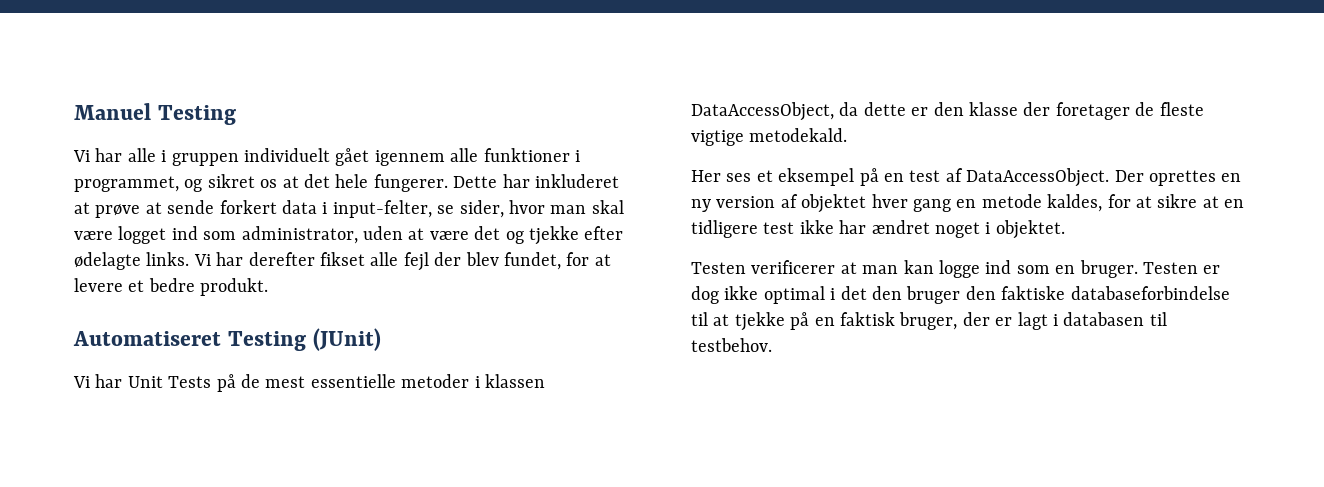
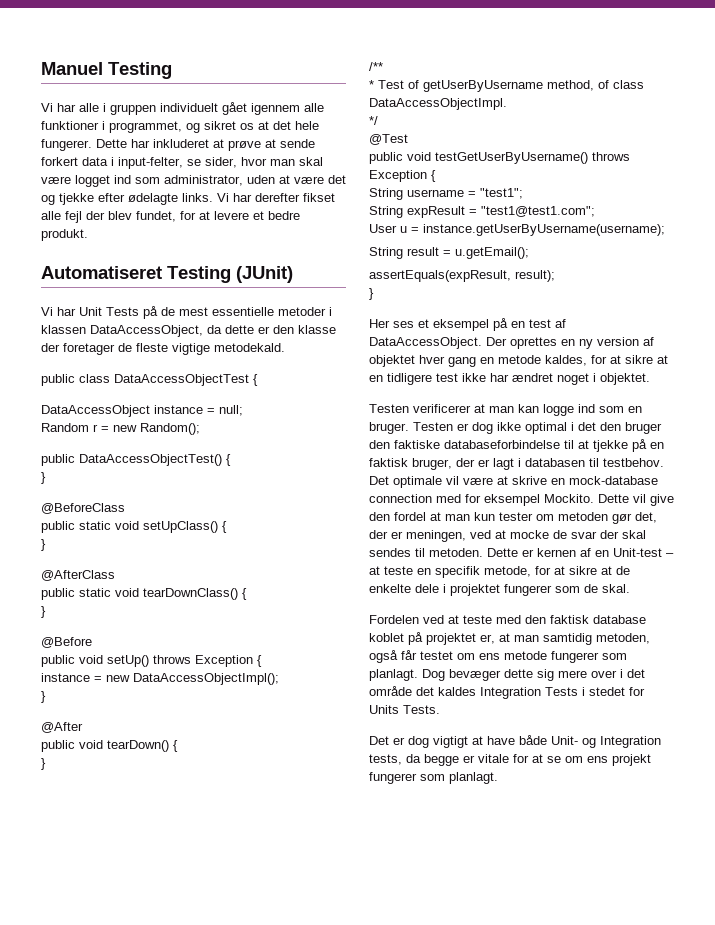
(848, 135) none -> [41,374,258,386] [41,405,243,417] [41,423,200,435] [41,454,231,466] [41,472,46,484] [41,503,125,514] [41,521,227,533] [41,539,46,551] [41,570,115,581] [41,588,247,600] [41,606,46,618] [41,637,92,648] [41,655,262,667] [41,673,279,685] [41,691,46,703] [41,722,83,733] [41,740,178,752] [41,758,46,770] [369,62,383,71] [369,80,644,92] [369,98,507,110] [369,116,378,125] [369,134,408,145] [369,152,630,164] [369,170,436,182] [369,188,523,200] [369,206,595,218] [369,224,665,236] [369,247,529,259] [369,270,555,282] [369,288,374,300] // public class DataAccessObjectTest { // DataAccessObject instance = null; // Random r = new Random(); // public DataAccessObjectTest() { // } // @BeforeClass // public static void setUpClass() { // } // @AfterClass // public static void tearDownClass() { // } // @Before // public void setUp() throws Exception { // instance = new DataAccessObjectImpl(); // } // @After // public void tearDown() { // } // /** // * Test of getUserByUsername method, of class DataAccessObjectImpl. // */ // @Test // public void testGetUserByUsername() throws Exception { // String username = "test1"; // String expResult = "test1@test1.com"; // User u = instance.getUserByUsername(username); // String result = u.getEmail(); // assertEquals(expResult, result); // }
(772, 345) none -> [369,476,658,488] [369,494,674,506] [369,512,657,524] [369,530,646,542] [369,548,674,557] [369,566,630,578] [369,584,630,596] [369,615,646,624] [369,632,650,645] [369,650,627,663] [369,669,645,681] [369,686,645,699] [369,705,440,714] [369,735,661,748] [369,754,651,766] [369,772,498,784] Det optimale vil være at skrive en mock-database connection med for eksempel Mockito. Dette vil give den fordel at man kun tester om metoden gør det, der er meningen, ved at mocke de svar der skal sendes til metoden. Dette er kernen af en Unit-test – at teste en specifik metode, for at sikre at de enkelte dele i projektet fungerer som de skal. // Fordelen ved at teste med den faktisk database koblet på projektet er, at man samtidig metoden, også får testet om ens metode fungerer som planlagt. Dog bevæger dette sig mere over i det område det kaldes Integration Tests i stedet for Units Tests. // Det er dog vigtigt at have både Unit- og Integration tests, da begge er vitale for at se om ens projekt fungerer som planlagt.

